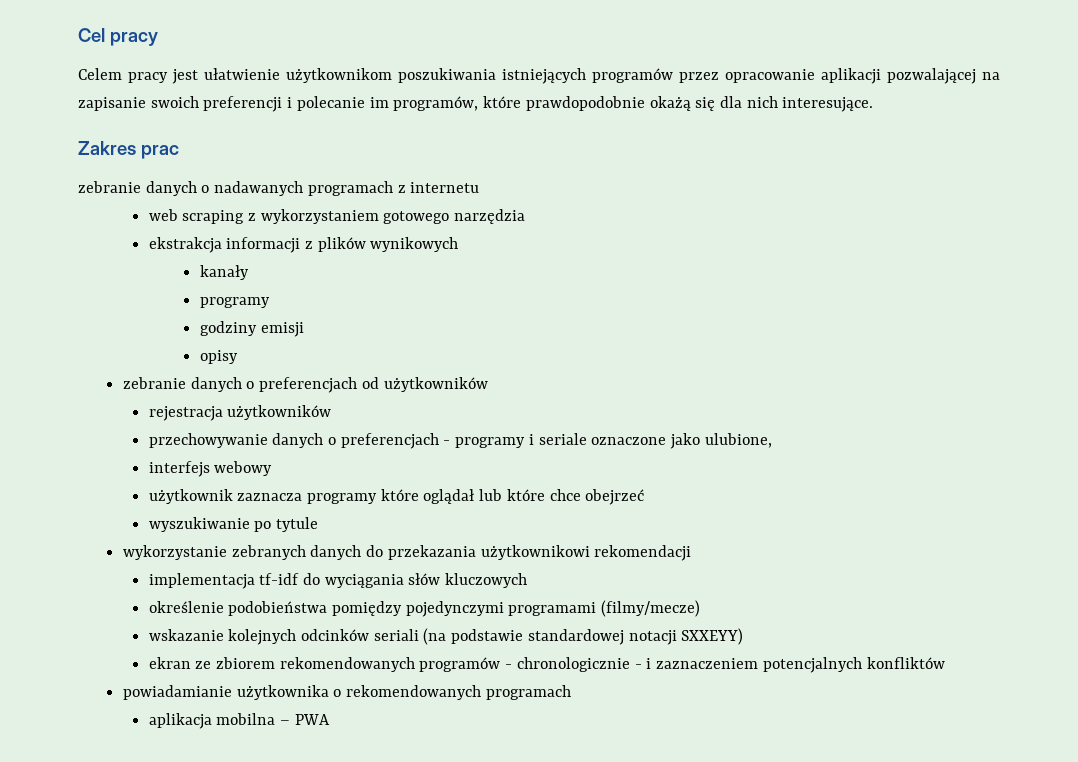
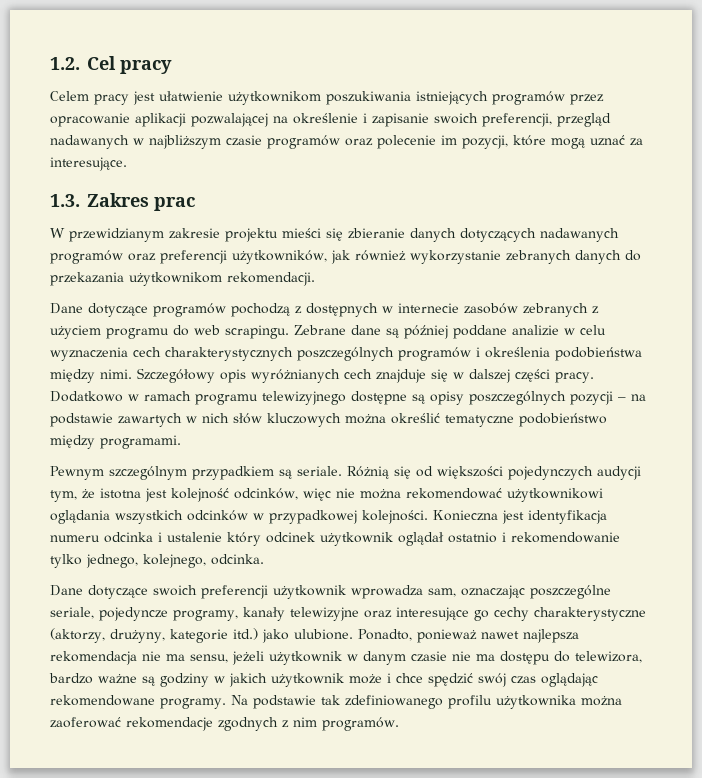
(78, 35) none -> [50,57,80,70] 1.2.
[78,96,778,112] zapisanie swoich preferencji i polecanie im programów, które prawdopodobnie okażą się dla nich -> [293,113,611,127] [50,135,643,149] określenie i zapisanie swoich preferencji, przegląd nadawanych w najbliższym czasie programów oraz polecenie im pozycji, które mogą uznać za
(874, 104) none -> [50,194,80,207] 1.3.
[78,181,480,196] [148,209,526,224] [148,237,459,253] [199,265,249,280] [199,297,270,308] [199,321,304,337] [199,350,238,364] [122,377,488,393] [148,405,332,421] [148,433,772,449] [148,461,273,477] [148,489,645,505] [148,517,319,532] zebranie danych o nadawanych programach z internetu // web scraping z wykorzystaniem gotowego narzędzia // ekstrakcja informacji z plików wynikowych // kanały // programy // godziny emisji // opisy // zebranie danych o preferencjach od użytkowników // rejestracja użytkowników // przechowywanie danych o preferencjach - programy i seriale oznaczone jako ulubione, // interfejs webowy // użytkownik zaznacza programy które oglądał lub które chce obejrzeć // wyszukiwanie po tytule // -> [50,228,619,242] [50,250,406,264] W przewidzianym zakresie projektu mieści się zbieranie danych dotyczących nadawanych programów oraz preferencji użytkowników, jak również
[480,545,692,561] [148,573,528,589] [148,600,701,617] [148,628,744,645] [148,657,945,673] [122,685,571,700] [148,713,330,729] użytkownikowi rekomendacji // implementacja tf-idf do wyciągania słów kluczowych // określenie podobieństwa pomiędzy pojedynczymi programami (filmy/mecze) // wskazanie kolejnych odcinków seriali (na podstawie standardowej notacji SXXEYY) // ekran ze zbiorem rekomendowanych programów - chronologicznie - i zaznaczeniem potencjalnych konfliktów // powiadamianie użytkownika o rekomendowanych programach // aplikacja mobilna – PWA -> [129,272,315,286] [50,303,599,317] [50,325,606,339] [50,347,642,361] [50,368,594,383] [50,391,646,405] [50,413,607,427] [50,435,181,449] [50,466,641,480] [50,488,603,502] [50,510,607,524] [50,532,620,546] [50,554,264,568] [50,585,611,599] [50,607,646,621] [50,628,579,643] [50,651,642,665] [49,673,598,687] [50,695,622,709] [50,717,399,731] użytkownikom rekomendacji. // Dane dotyczące programów pochodzą z dostępnych w internecie zasobów zebranych z użyciem programu do web scrapingu. Zebrane dane są później poddane analizie w celu wyznaczenia cech charakterystycznych poszczególnych programów i określenia podobieństwa między nimi. Szczegółowy opis wyróżnianych cech znajduje się w dalszej części pracy. Dodatkowo w ramach programu telewizyjnego dostępne są opisy poszczególnych pozycji – na podstawie zawartych w nich słów kluczowych można określić tematyczne podobieństwo między programami. // Pewnym szczególnym przypadkiem są seriale. Różnią się od większości pojedynczych audycji tym, że istotna jest kolejność odcinków, więc nie można rekomendować użytkownikowi oglądania wszystkich odcinków w przypadkowej kolejności. Konieczna jest identyfikacja numeru odcinka i ustalenie który odcinek użytkownik oglądał ostatnio i rekomendowanie tylko jednego, kolejnego, odcinka. // Dane dotyczące swoich preferencji użytkownik wprowadza sam, oznaczając poszczególne seriale, pojedyncze programy, kanały telewizyjne oraz interesujące go cechy charakterystyczne (aktorzy, drużyny, kategorie itd.) jako ulubione. Ponadto, ponieważ nawet najlepsza rekomendacja nie ma sensu, jeżeli użytkownik w danym czasie nie ma dostępu do telewizora, bardzo ważne są godziny w jakich użytkownik może i chce spędzić swój czas oglądając rekomendowane programy. Na podstawie tak zdefiniowanego profilu użytkownika można zaoferować rekomendacje zgodnych z nim programów.

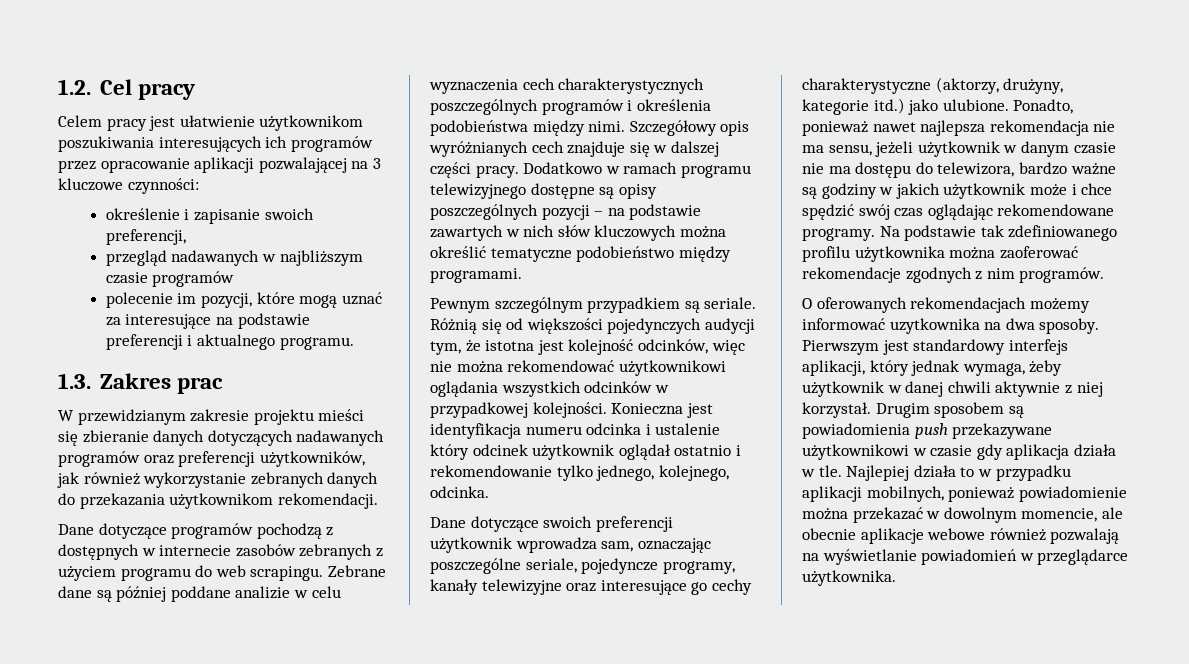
[416,91,488,105] istniejących -> [158,136,288,152] interesujących ich
(288, 119) none -> [372,158,381,169] [58,178,199,194] 3 kluczowe czynności: //
(552, 120) none -> (186, 237) //
[345,138,373,146] oraz -> (235, 279) //
[50,157,127,171] interesujące. -> [125,313,310,329] [105,334,354,350] interesujące na podstawie preferencji i aktualnego programu.
(399, 724) none -> [802,297,1090,313] [802,318,1100,334] [802,339,1068,355] [802,360,1063,376] [802,381,1103,397] [802,402,1024,418] [802,423,1053,439] [802,444,1116,460] [801,465,1071,481] [802,486,1127,502] [802,507,1123,523] [802,528,1120,544] [802,549,1129,565] [802,570,896,586] // O oferowanych rekomendacjach możemy informować uzytkownika na dwa sposoby. Pierwszym jest standardowy interfejs aplikacji, który jednak wymaga, żeby użytkownik w danej chwili aktywnie z niej korzystał. Drugim sposobem są powiadomienia push przekazywane użytkownikowi w czasie gdy aplikacja działa w tle. Najlepiej działa to w przypadku aplikacji mobilnych, ponieważ powiadomienie można przekazać w dowolnym momencie, ale obecnie aplikacje webowe również pozwalają na wyświetlanie powiadomień w przeglądarce użytkownika.

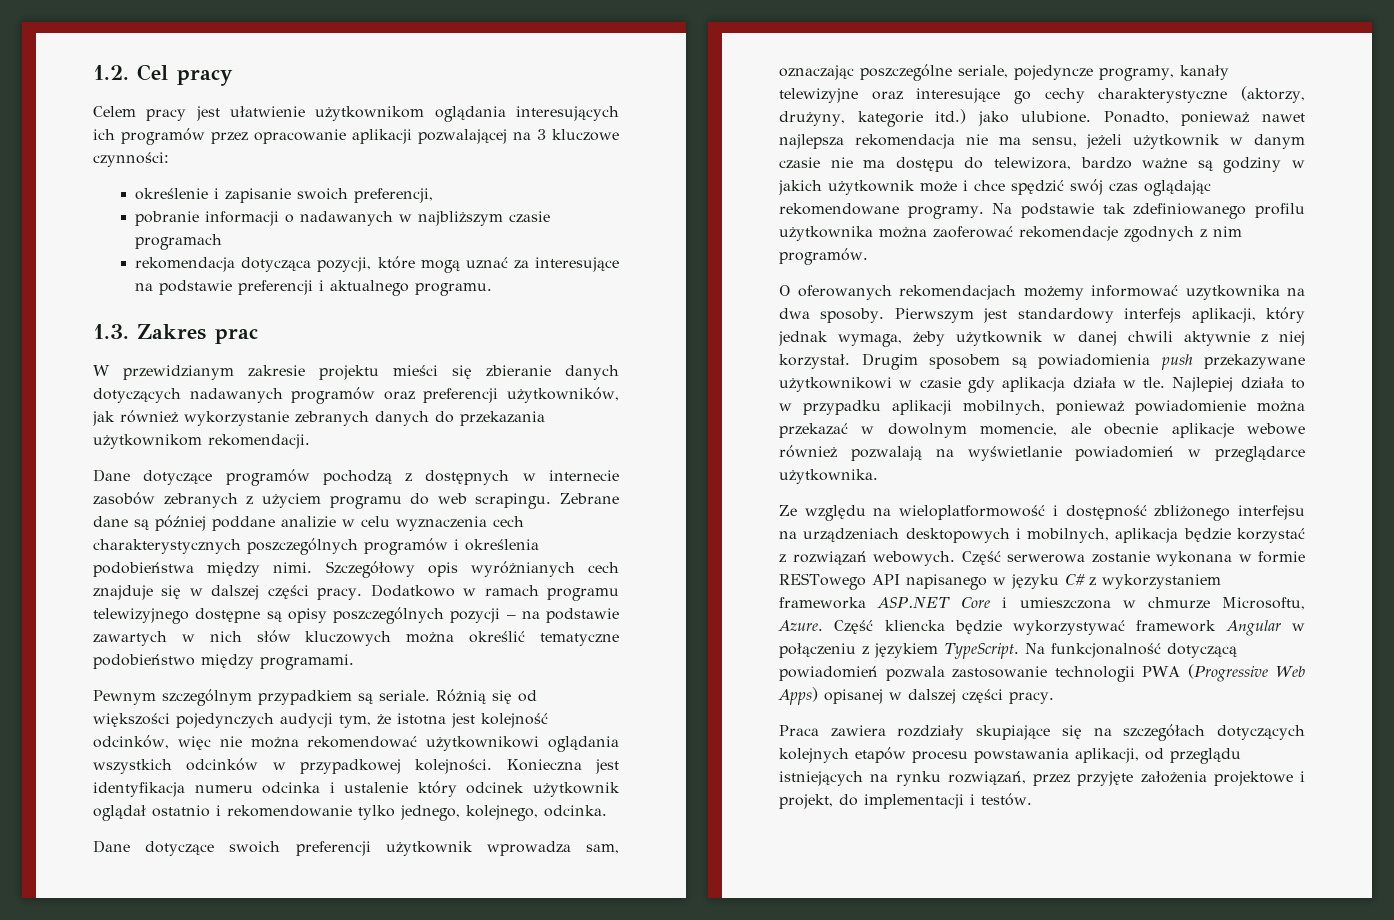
[58,136,154,152] poszukiwania -> [434,106,506,122] oglądania
[105,250,167,266] przegląd -> [135,211,295,226] pobranie informacji o
[152,271,235,287] [105,292,197,308] programów // polecenie im -> [135,234,223,250] [135,257,312,272] programach // rekomendacja dotycząca
(896, 578) none -> [779,505,1305,521] [779,528,1305,543] [779,551,1305,566] [779,573,1221,590] [779,597,1305,610] [778,620,1305,636] [779,643,1237,659] [779,664,1306,682] [778,687,1054,705] [779,724,1305,741] [779,747,1241,764] [779,771,1305,786] [779,793,1032,809] // Ze względu na wieloplatformowość i dostępność zbliżonego interfejsu na urządzeniach desktopowych i mobilnych, aplikacja będzie korzystać z rozwiązań webowych. Część serwerowa zostanie wykonana w formie RESTowego API napisanego w języku C# z wykorzystaniem frameworka ASP.NET Core i umieszczona w chmurze Microsoftu, Azure. Część kliencka będzie wykorzystywać framework Angular w połączeniu z językiem TypeScript. Na funkcjonalność dotyczącą powiadomień pozwala zastosowanie technologii PWA (Progressive Web Apps) opisanej w dalszej części pracy. // Praca zawiera rozdziały skupiające się na szczegółach dotyczących kolejnych etapów procesu powstawania aplikacji, od przeglądu istniejących na rynku rozwiązań, przez przyjęte założenia projektowe i projekt, do implementacji i testów.

